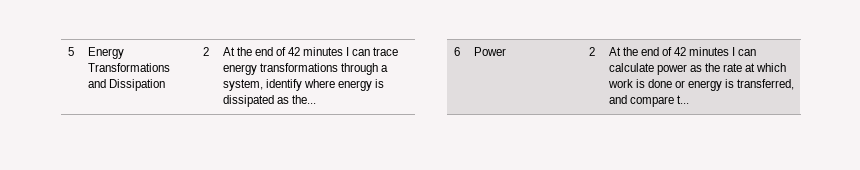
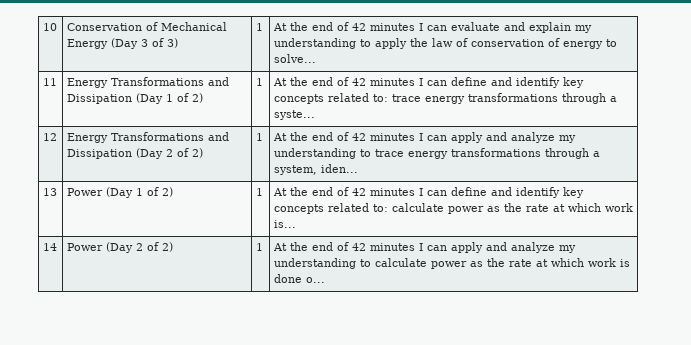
[67,47,74,56] [87,47,124,59] [87,63,170,72] [87,79,165,91] [202,47,209,56] [222,47,399,56] [222,63,388,75] [222,79,384,91] [222,95,316,107] [453,47,460,56] [473,47,506,56] [588,47,595,56] [608,47,757,56] 5 | Energy Transformations and Dissipation | 2 | At the end of 42 minutes I can trace energy transformations through a system, identify where energy is dissipated as the... // 6 | Power | 2 | At the end of 42 minutes I can -> [42,23,57,31] [66,22,227,31] [66,38,178,49] [255,23,263,31] [272,22,592,33] [273,38,617,49] [273,54,316,63] [42,78,57,86] [66,77,229,88] [66,93,203,104] [255,78,263,86] [272,77,584,88] [273,93,617,104] [273,110,315,120] [42,133,57,141] [66,132,229,143] [66,148,203,159] [255,133,263,141] [272,132,576,143] [273,148,600,159] [273,164,358,175] [42,188,57,196] [66,187,173,198] [255,188,263,196] [272,187,584,198] [273,203,633,214] [273,220,296,228] [42,243,57,251] [66,242,173,253] [255,243,263,251] [272,242,576,253] [273,258,371,269] 10 | Conservation of Mechanical Energy (Day 3 of 3) | 1 | At the end of 42 minutes I can evaluate and explain my understanding to apply the law of conservation of energy to solve... // 11 | Energy Transformations and Dissipation (Day 1 of 2) | 1 | At the end of 42 minutes I can define and identify key concepts related to: trace energy transformations through a syste... // 12 | Energy Transformations and Dissipation (Day 2 of 2) | 1 | At the end of 42 minutes I can apply and analyze my understanding to trace energy transformations through a system, iden... // 13 | Power (Day 1 of 2) | 1 | At the end of 42 minutes I can define and identify key concepts related to: calculate power as the rate at which work is... // 14 | Power (Day 2 of 2) | 1 | At the end of 42 minutes I can apply and analyze my understanding to
[674,79,795,91] [608,95,689,107] or energy is transferred, and compare t... -> [305,277,325,283] o...

